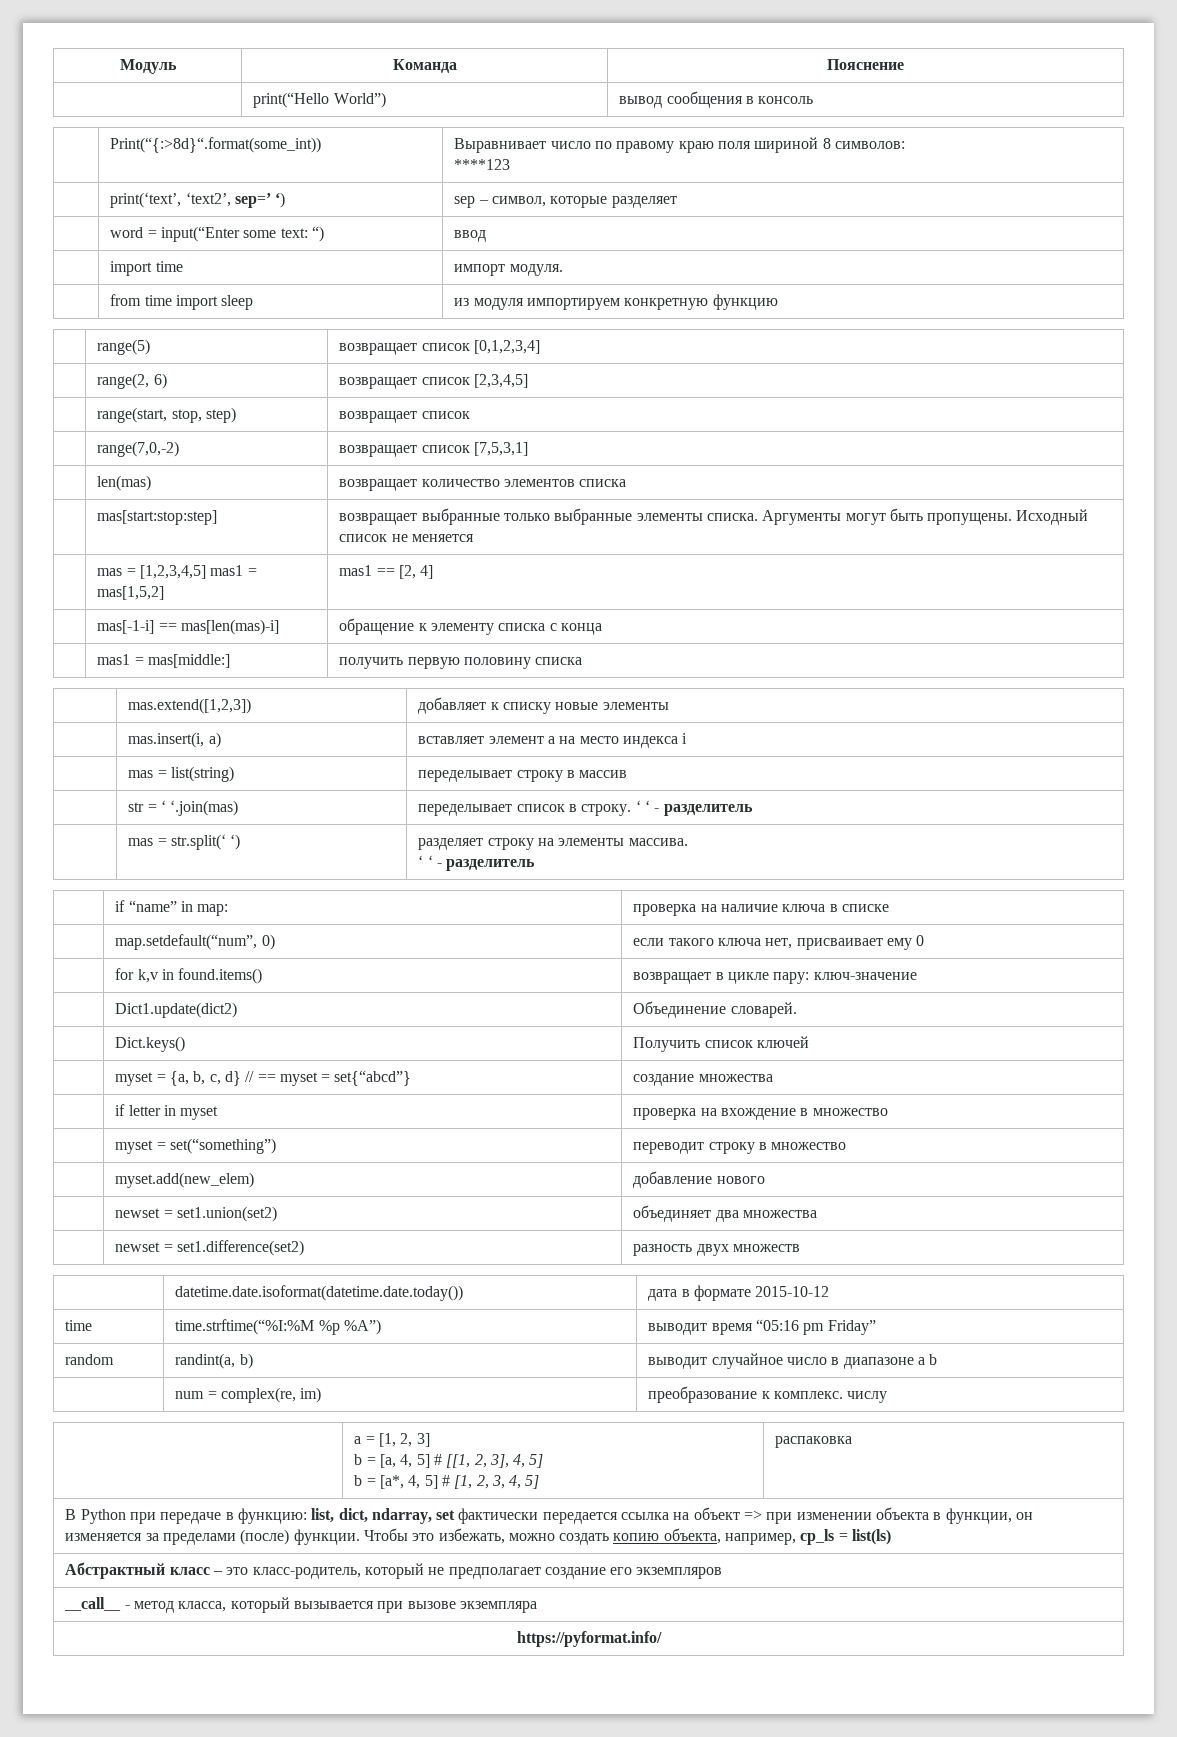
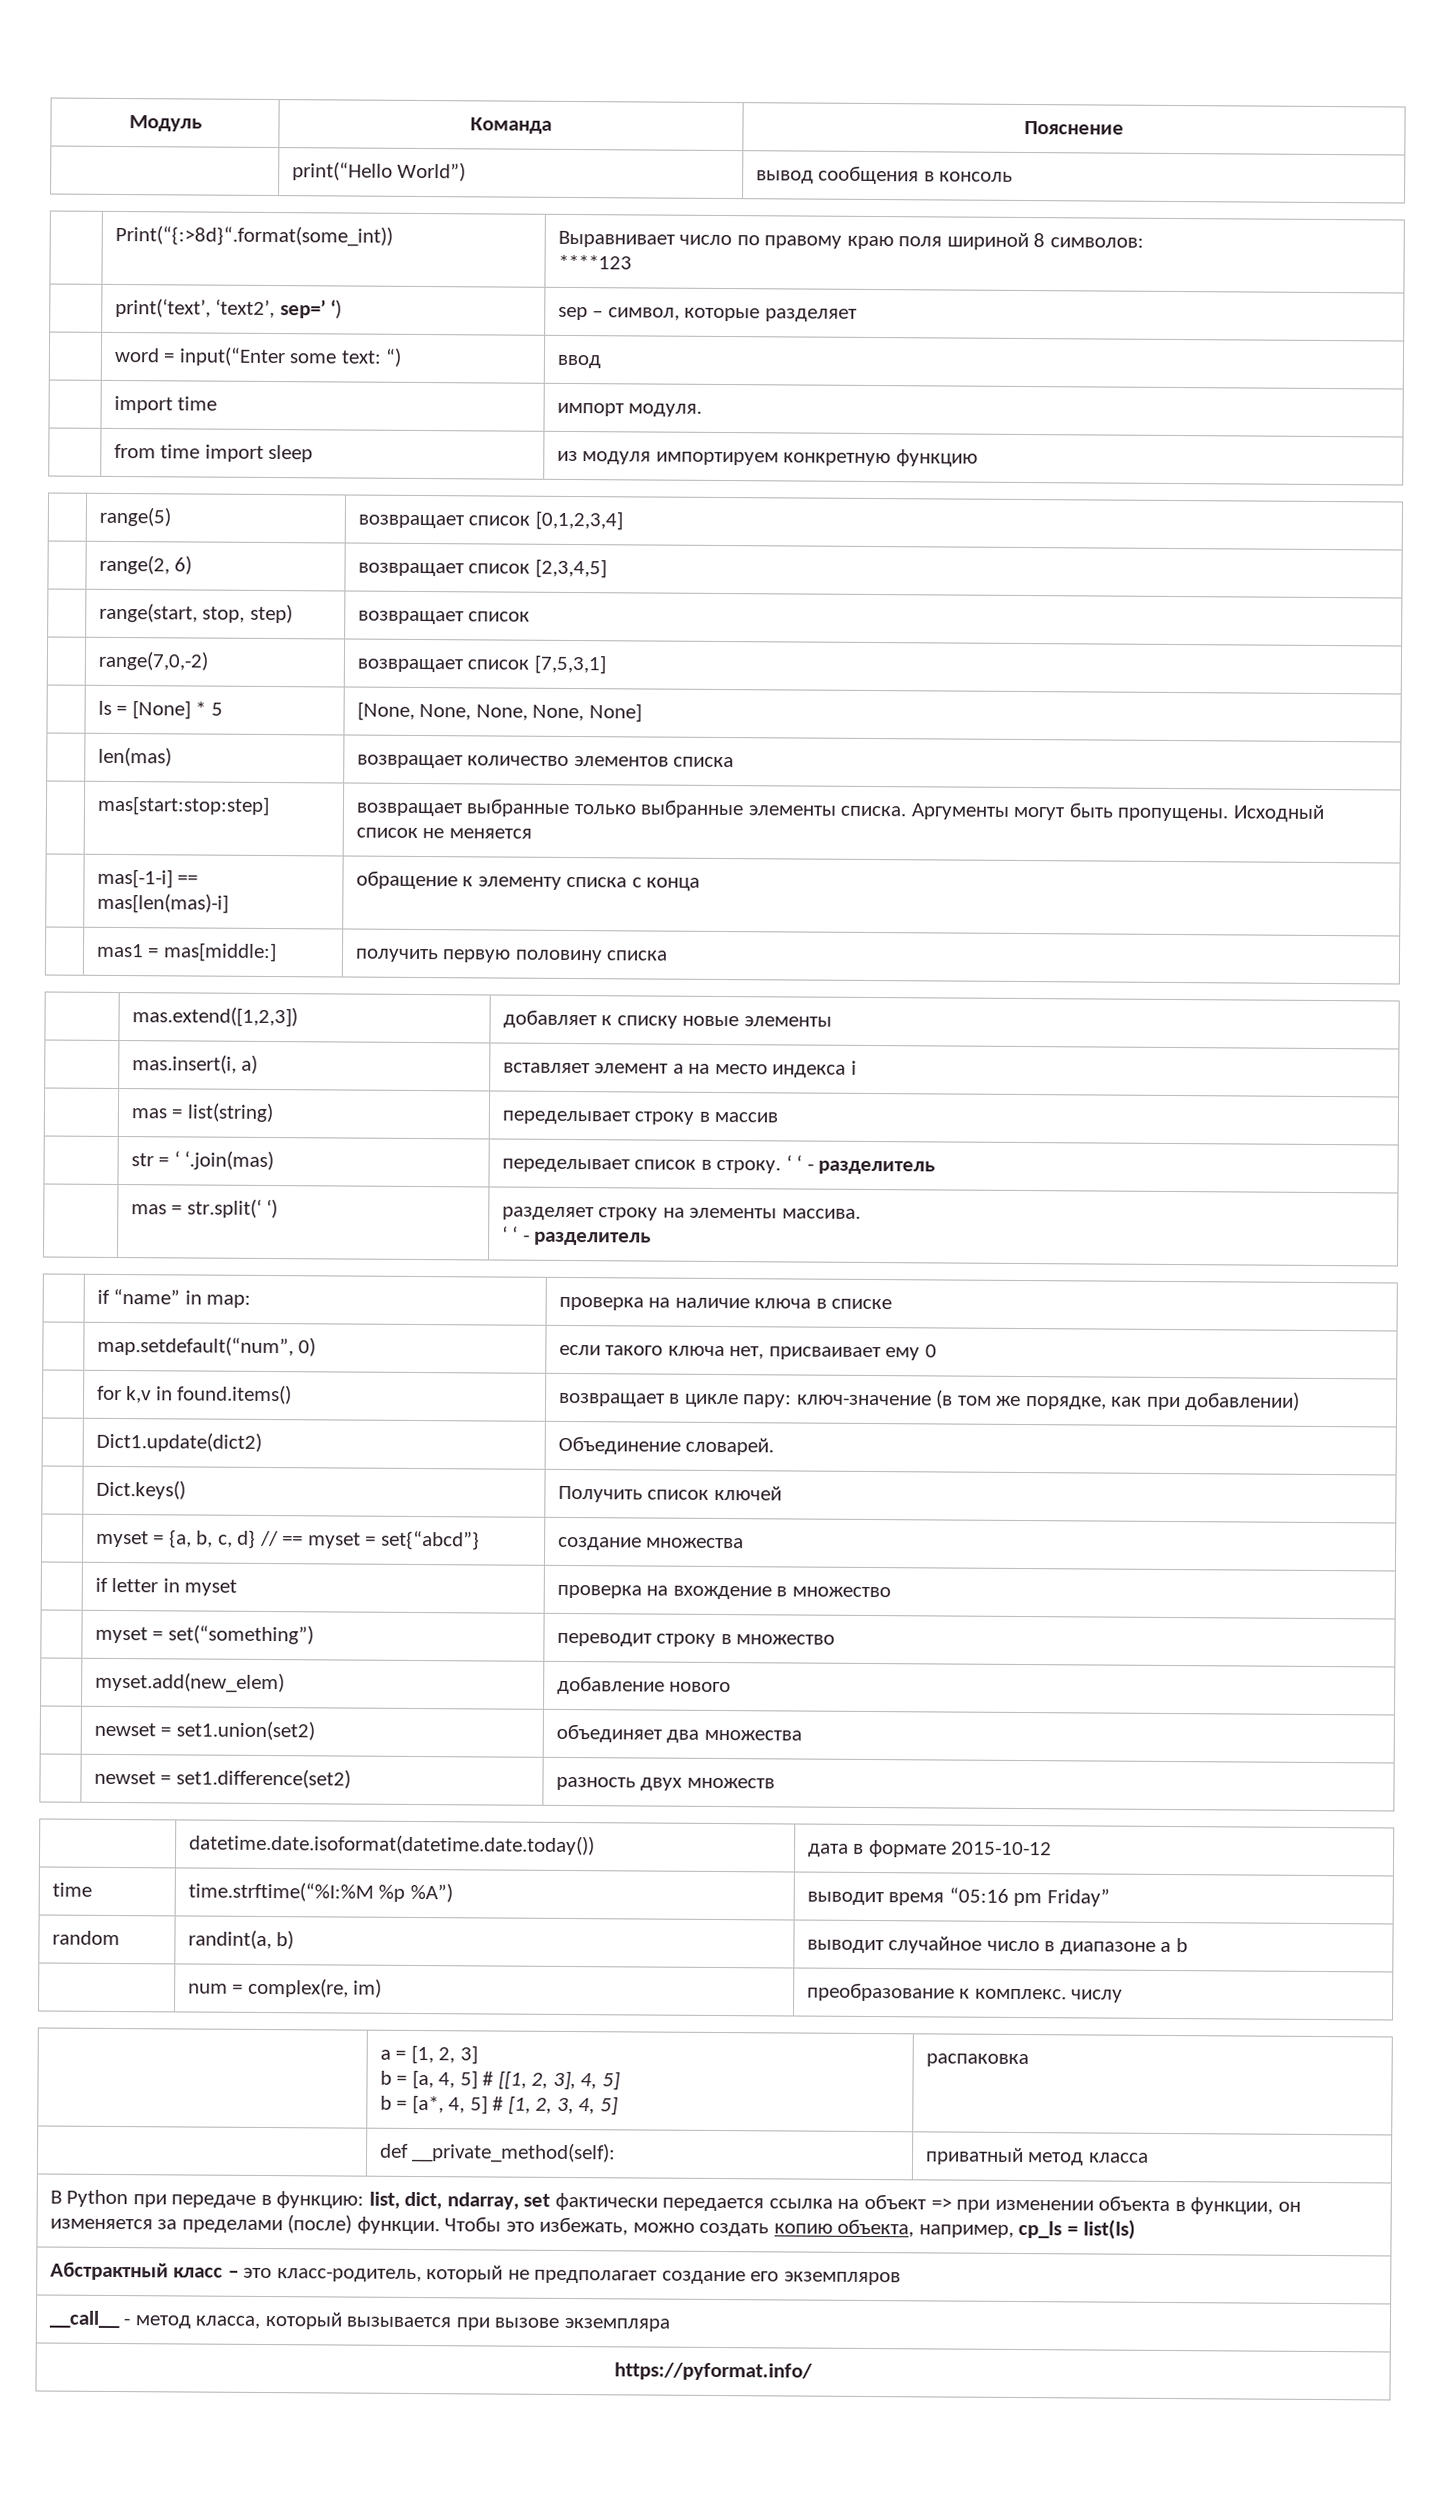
(528, 449) none -> [97,700,223,720] [356,701,642,723] // | ls = [None] * 5 | [None, None, None, None, None]
[97,565,257,579] [97,586,165,600] [339,565,434,579] // | mas = [1,2,3,4,5] mas1 = mas[1,5,2] | mas1 == [2, 4] -> (532, 833) none
(917, 976) none -> [935,1389,1301,1411] (в том же порядке, как при добавлении)
(853, 1442) none -> [379,2141,617,2164] [924,2147,1149,2166] // | def __private_method(self): | приватный метод класса

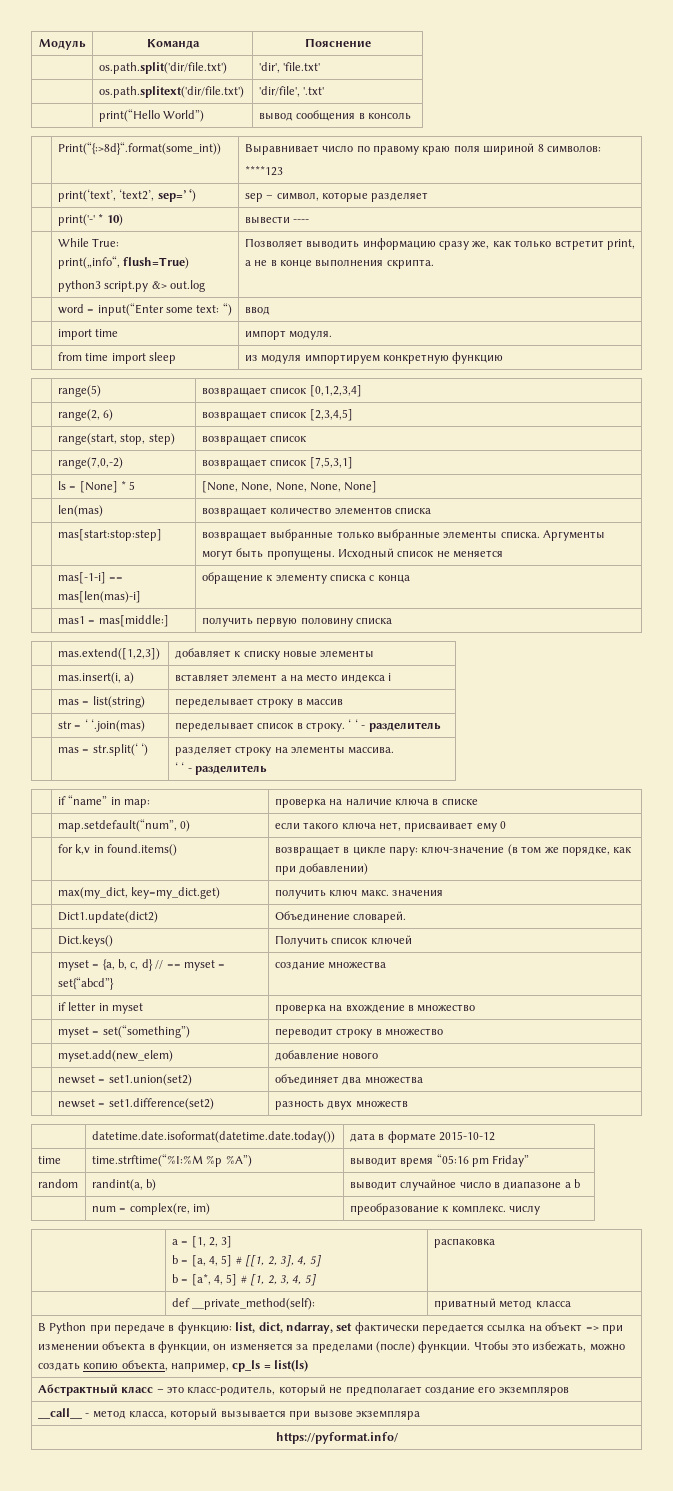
(1124, 127) none -> [98,62,227,74] [258,62,321,73] [98,86,244,98] [258,86,325,97] // | os.path.split('dir/file.txt') | 'dir', 'file.txt' // | os.path.splitext('dir/file.txt') | 'dir/file', '.txt'
(857, 315) none -> [57,214,123,226] [244,216,310,224] [57,238,120,247] [57,256,190,269] [57,280,206,292] [244,238,635,250] [244,259,434,269] // | print('-' * 10) | вывести ---- // | While True: // print(„info“, flush=True) // python3 script.py &> out.log | Позволяет выводить информацию сразу же, как только встретит print, а не в конце выполнения скрипта.
(1301, 1401) none -> [57,887,221,899] [274,889,444,899] // | max(my_dict, key=my_dict.get) | получить ключ макс. значения

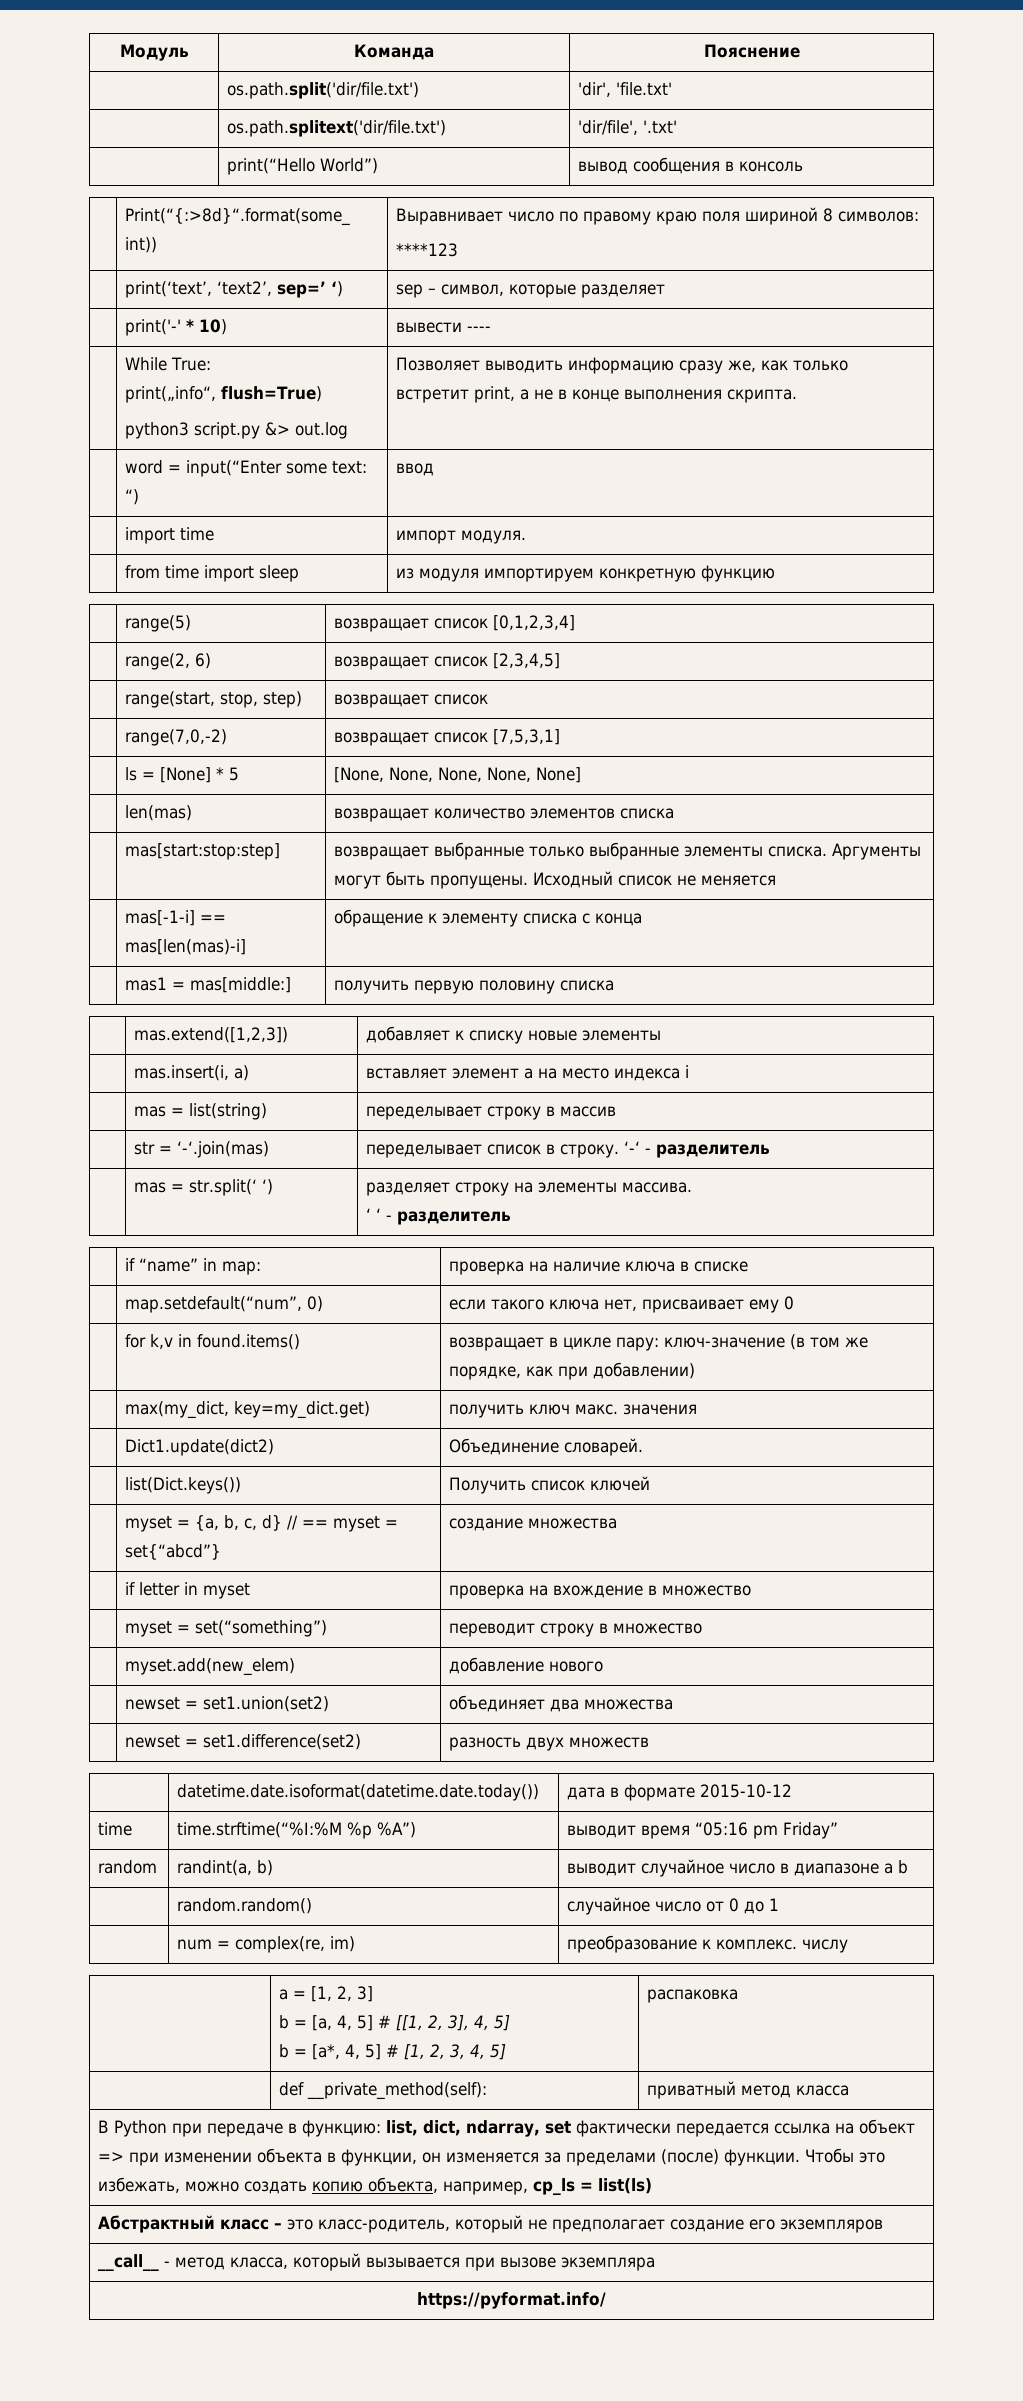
[84,719,146,732] ‘ ‘.join(mas) -> [176,1141,269,1158] ‘-‘.join(mas)
[348,719,358,729] ‘ ‘ -> [623,1141,640,1154] ‘-‘
[57,935,113,947] Dict.keys() -> [124,1477,241,1494] list(Dict.keys())
(581, 1183) none -> [176,1898,312,1914] [566,1897,779,1915] // | random.random() | случайное число от 0 до 1

